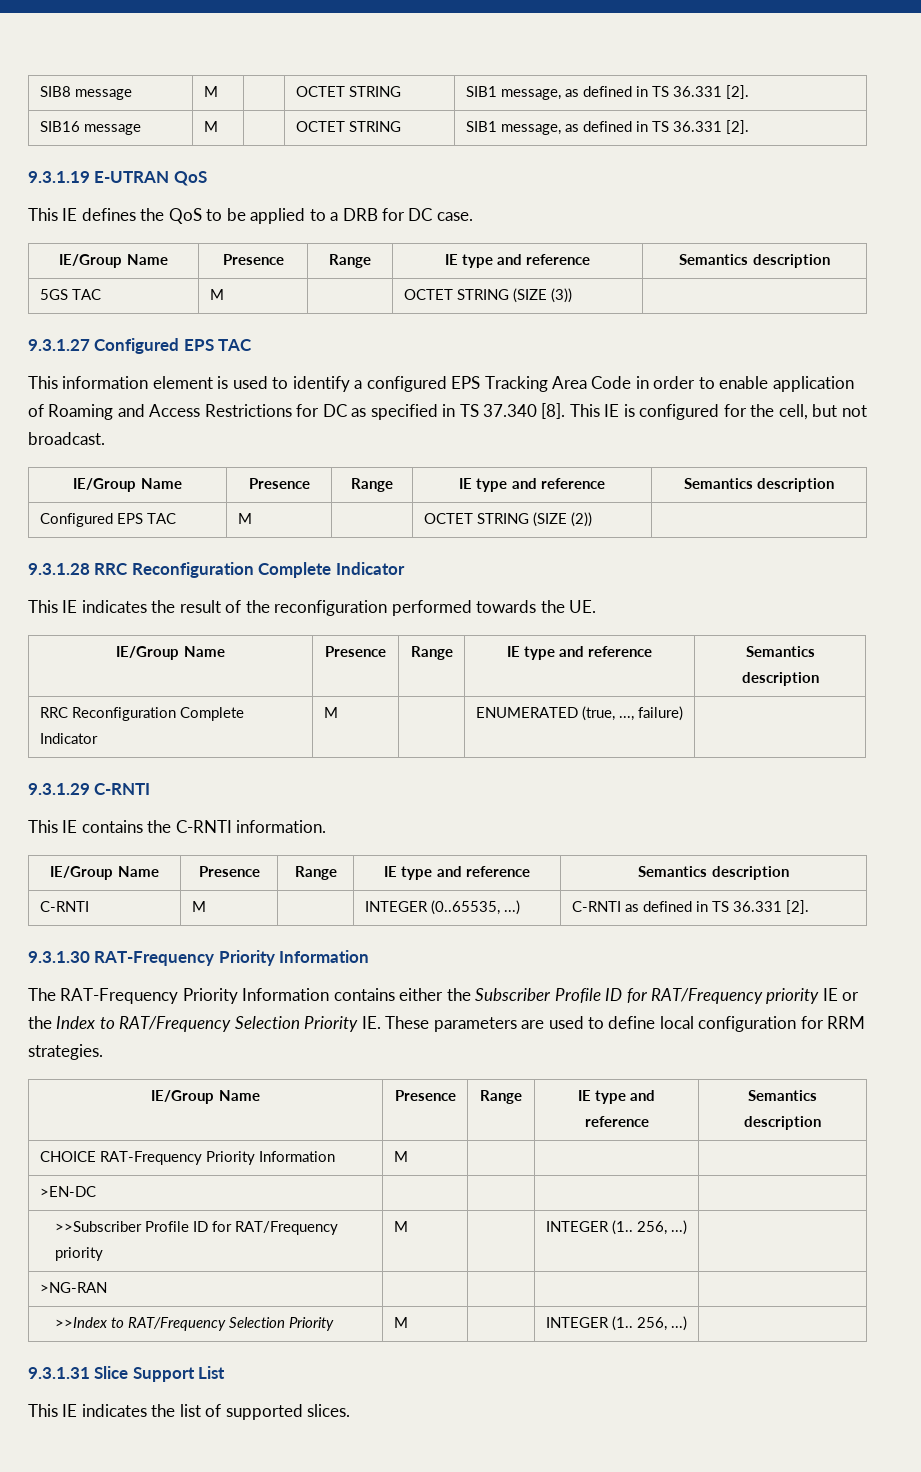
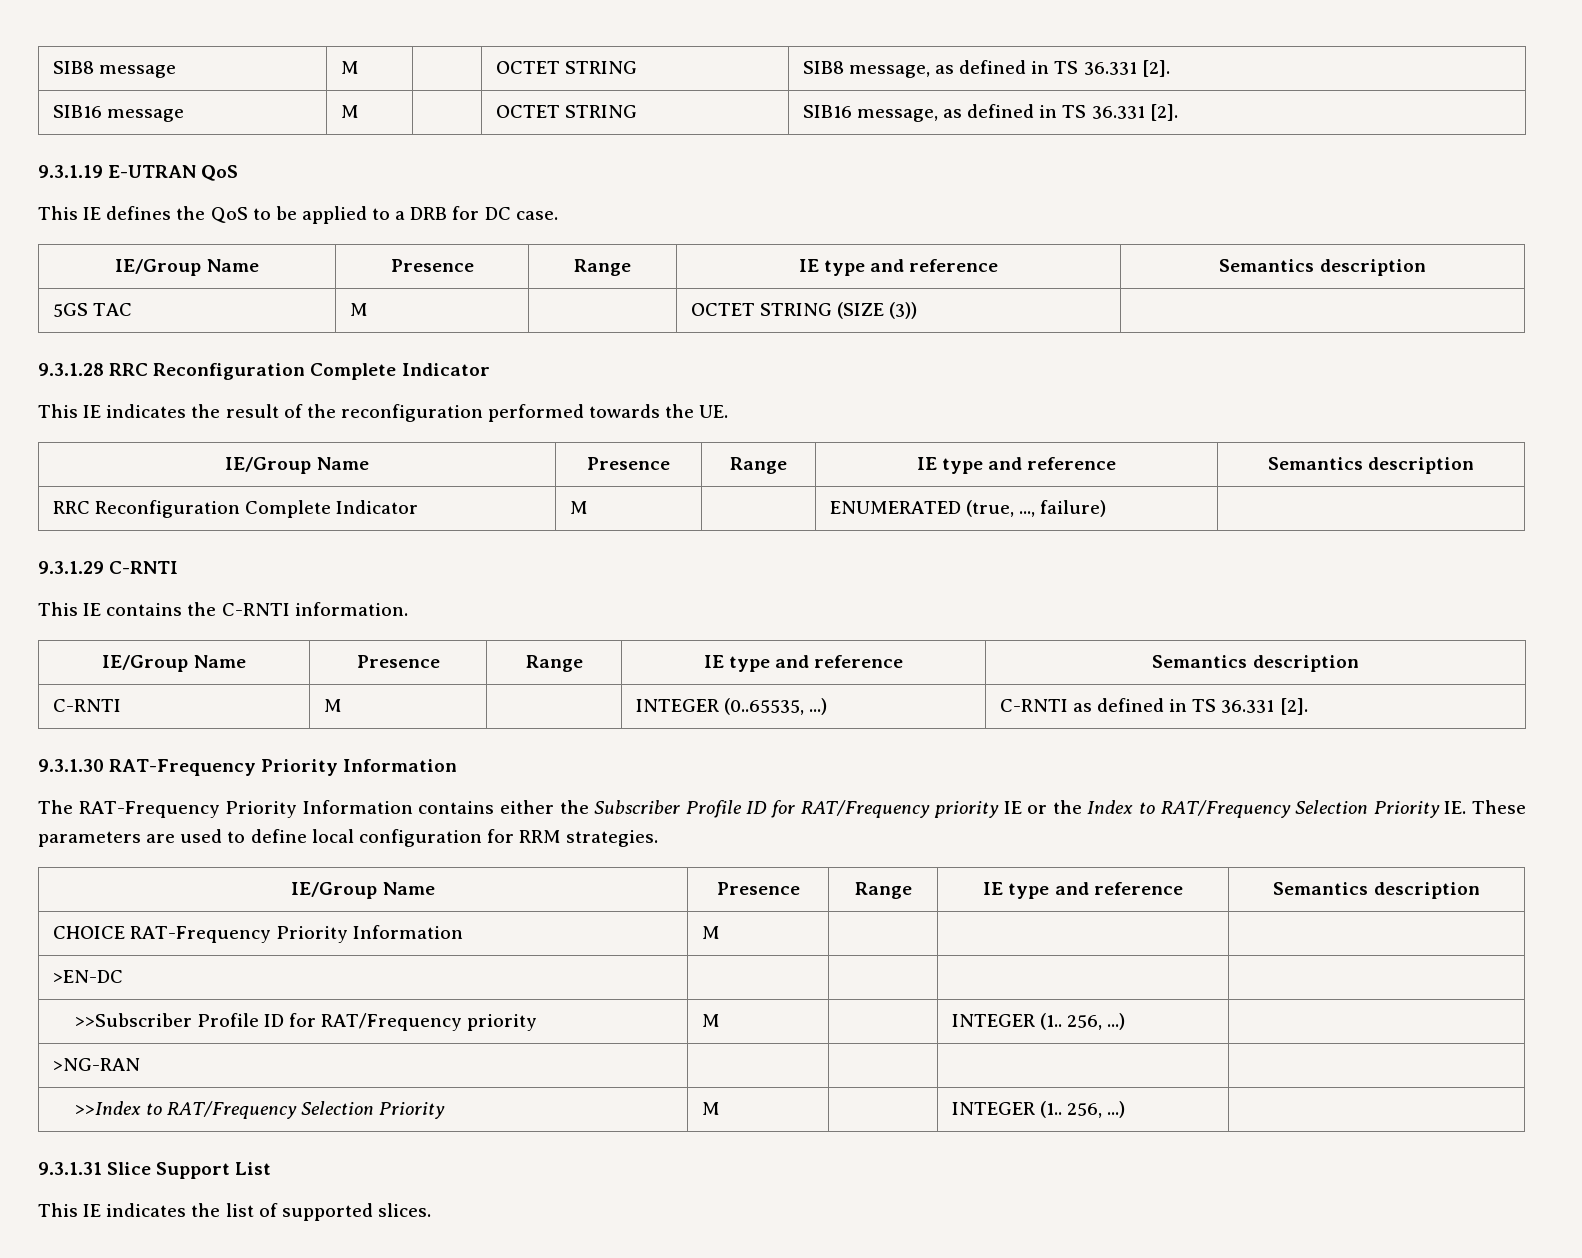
[465,86,497,97] SIB1 -> [802,61,844,74] SIB8
[465,121,497,132] SIB1 -> [802,105,852,118] SIB16
[28,338,253,354] [28,376,854,392] [28,403,867,420] [28,432,105,445] [73,478,182,492] [248,478,310,489] [351,478,393,492] [459,478,605,492] [683,478,835,492] [39,513,176,527] [237,513,252,524] [423,512,592,527] // 9.3.1.27 Configured EPS TAC // This information element is used to identify a configured EPS Tracking Area Code in order to enable application of Roaming and Access Restrictions for DC as specified in TS 37.340 [8]. This IE is configured for the cell, but not broadcast. // IE/Group Name | Presence | Range | IE type and reference | Semantics description // Configured EPS TAC | M | | OCTET STRING (SIZE (2)) | -> (918, 310) none

